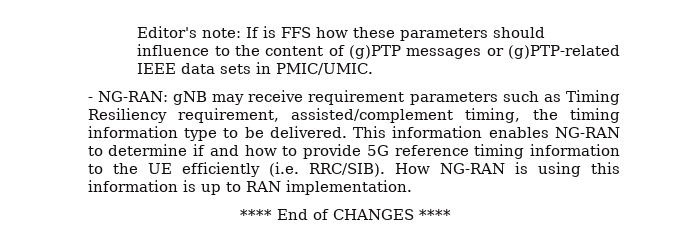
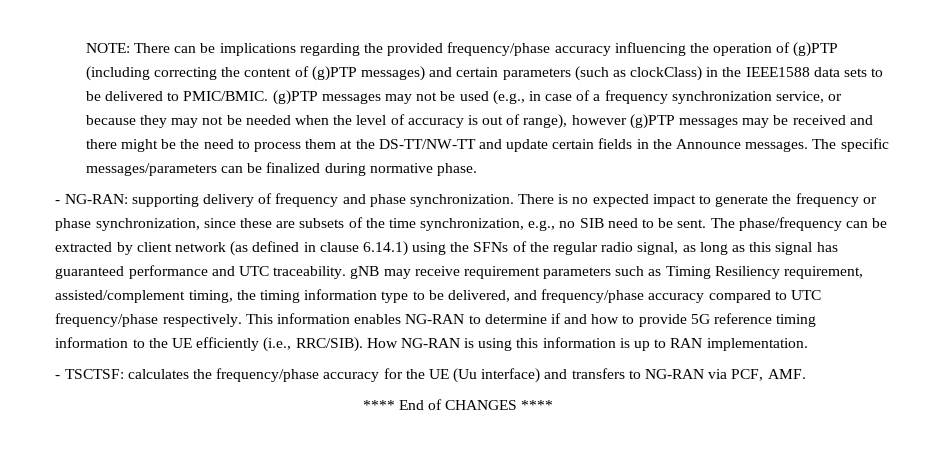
[137,26,546,41] [137,44,621,59] [137,62,374,75] [87,91,168,102] Editor's note: If is FFS how these parameters should influence to the content of (g)PTP messages or (g)PTP-related IEEE data sets in PMIC/UMIC. // - NG-RAN: -> [85,42,839,57] [85,66,884,81] [85,90,843,105] [85,114,873,129] [85,138,889,152] [85,162,477,176] [55,193,877,207] [55,217,888,231] [55,241,838,256] [55,265,347,279] NOTE: There can be implications regarding the provided frequency/phase accuracy influencing the operation of (g)PTP (including correcting the content of (g)PTP messages) and certain parameters (such as clockClass) in the IEEE1588 data sets to be delivered to PMIC/BMIC. (g)PTP messages may not be used (e.g., in case of a frequency synchronization service, or because they may not be needed when the level of accuracy is out of range), however (g)PTP messages may be received and there might be the need to process them at the DS-TT/NW-TT and update certain fields in the Announce messages. The specific messages/parameters can be finalized during normative phase. // - NG-RAN: supporting delivery of frequency and phase synchronization. There is no expected impact to generate the frequency or phase synchronization, since these are subsets of the time synchronization, e.g., no SIB need to be sent. The phase/frequency can be extracted by client network (as defined in clause 6.14.1) using the SFNs of the regular radio signal, as long as this signal has guaranteed performance and UTC traceability.
[269,126,347,138] delivered. -> [447,289,822,303] [55,313,242,327] delivered, and frequency/phase accuracy compared to UTC frequency/phase respectively.
[268,162,299,177] (i.e. -> [263,337,292,352] (i.e.,
(412, 187) none -> [55,368,806,383] // - TSCTSF: calculates the frequency/phase accuracy for the UE (Uu interface) and transfers to NG-RAN via PCF, AMF.

